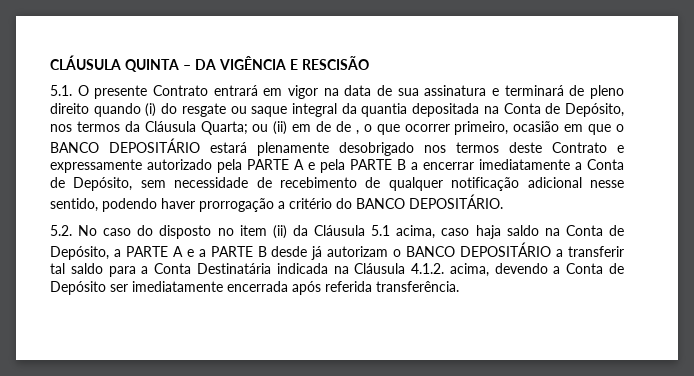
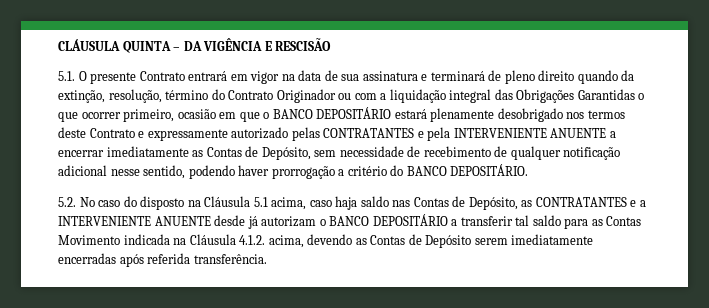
[145,103,624,117] [50,121,359,135] (i) do resgate ou saque integral da quantia depositada na Conta de Depósito, nos termos da Cláusula Quarta; ou (ii) em de de , -> [621,70,635,81] [58,89,635,103] da extinção, resolução, término do Contrato Originador ou com a liquidação integral das Obrigações Garantidas
[217,159,406,173] pela PARTE A e pela PARTE B -> [291,127,607,141] pelas CONTRATANTES e pela INTERVENIENTE ANUENTE
[575,159,624,170] a Conta -> [192,147,242,157] as Contas
[217,225,308,239] no item (ii) da -> [187,200,201,207] na
[544,225,625,236] [50,246,267,260] na Conta de Depósito, a PARTE A e a PARTE B -> [392,196,646,210] [58,216,211,226] nas Contas de Depósito, as CONTRATANTES e a INTERVENIENTE ANUENTE
[141,263,271,274] a Conta Destinatária -> [591,216,642,226] [58,235,120,245] as Contas Movimento
[553,263,624,274] [50,281,288,295] a Conta de Depósito ser imediatamente encerrada -> [355,234,594,248] [58,253,116,264] as Contas de Depósito serem imediatamente encerradas

